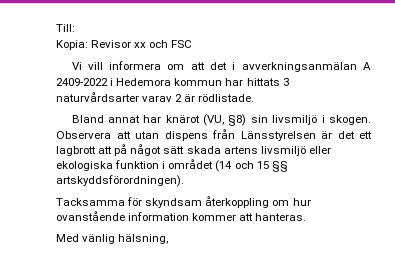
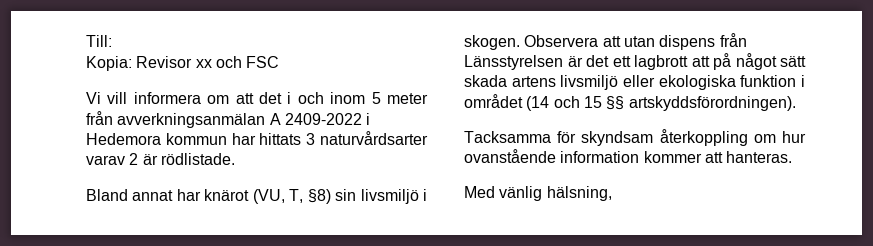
(236, 66) none -> [297,92,428,104] [86,111,113,125] och inom 5 meter från
(225, 120) none -> [289,189,304,203] T,

